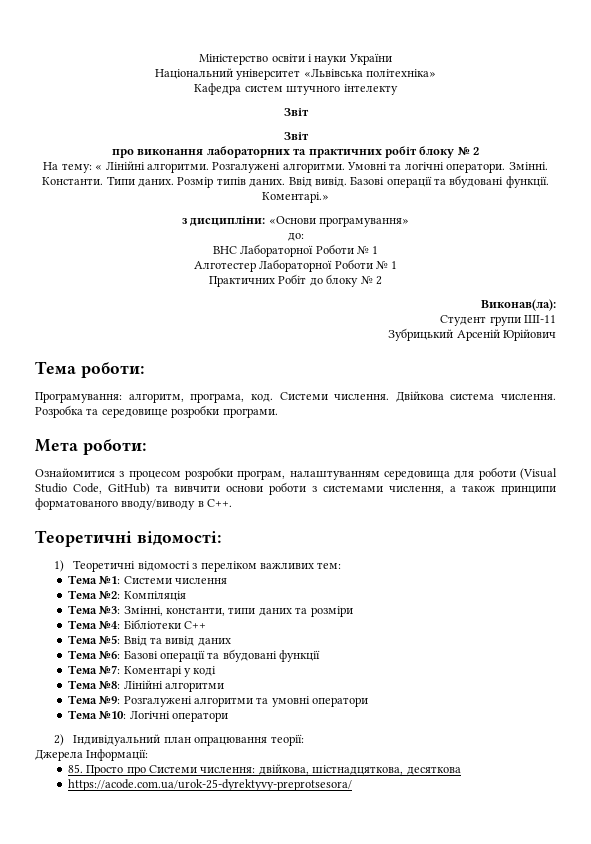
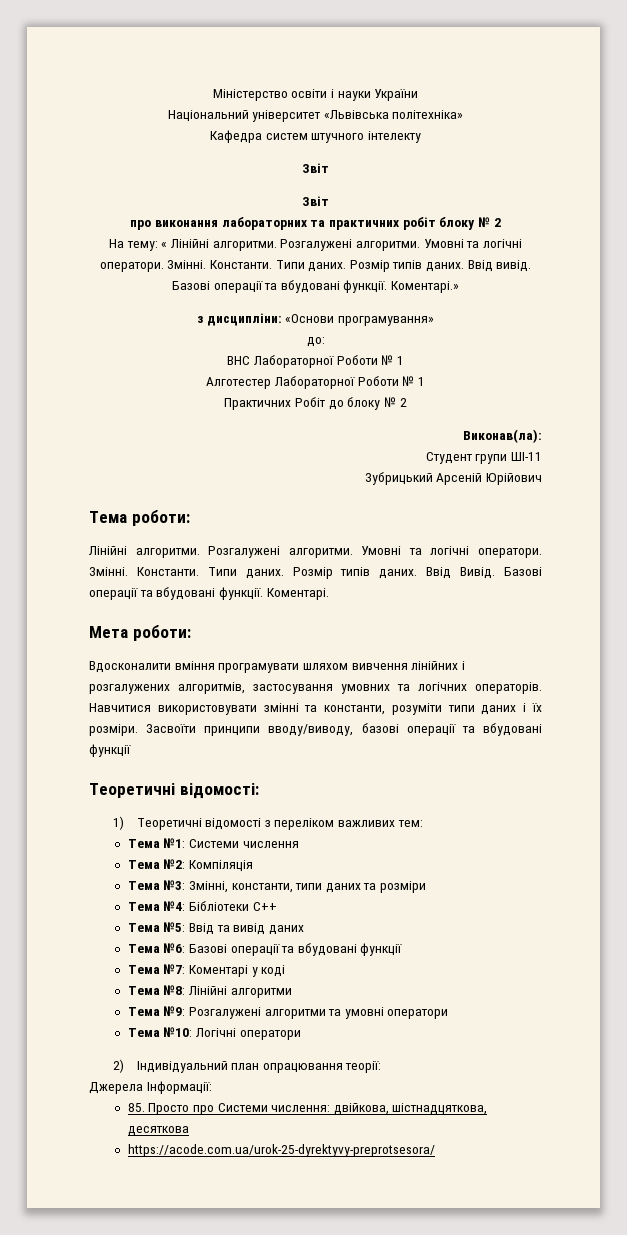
[35,391,556,403] [35,405,278,418] [35,439,146,455] [35,467,557,480] [35,482,556,495] [35,498,233,510] Програмування: алгоритм, програма, код. Системи числення. Двійкова система числення. Розробка та середовище розробки програми. // Мета роботи: // Ознайомитися з процесом розробки програм, налаштуванням середовища для роботи (Visual Studio Code, GitHub) та вивчити основи роботи з системами числення, а також принципи форматованого вводу/виводу в C++. -> [89,546,542,558] [89,567,543,579] [89,587,329,600] [89,625,191,641] [89,661,465,673] [89,682,542,694] [89,703,542,715] [89,723,543,736] [89,744,131,757] Лінійні алгоритми. Розгалужені алгоритми. Умовні та логічні оператори. Змінні. Константи. Типи даних. Розмір типів даних. Ввід Вивід. Базові операції та вбудовані функції. Коментарі. // Мета роботи: // Вдосконалити вміння програмувати шляхом вивчення лінійних і розгалужених алгоритмів, застосування умовних та логічних операторів. Навчитися використовувати змінні та константи, розуміти типи даних і їх розміри. Засвоїти принципи вводу/виводу, базові операції та вбудовані функції

